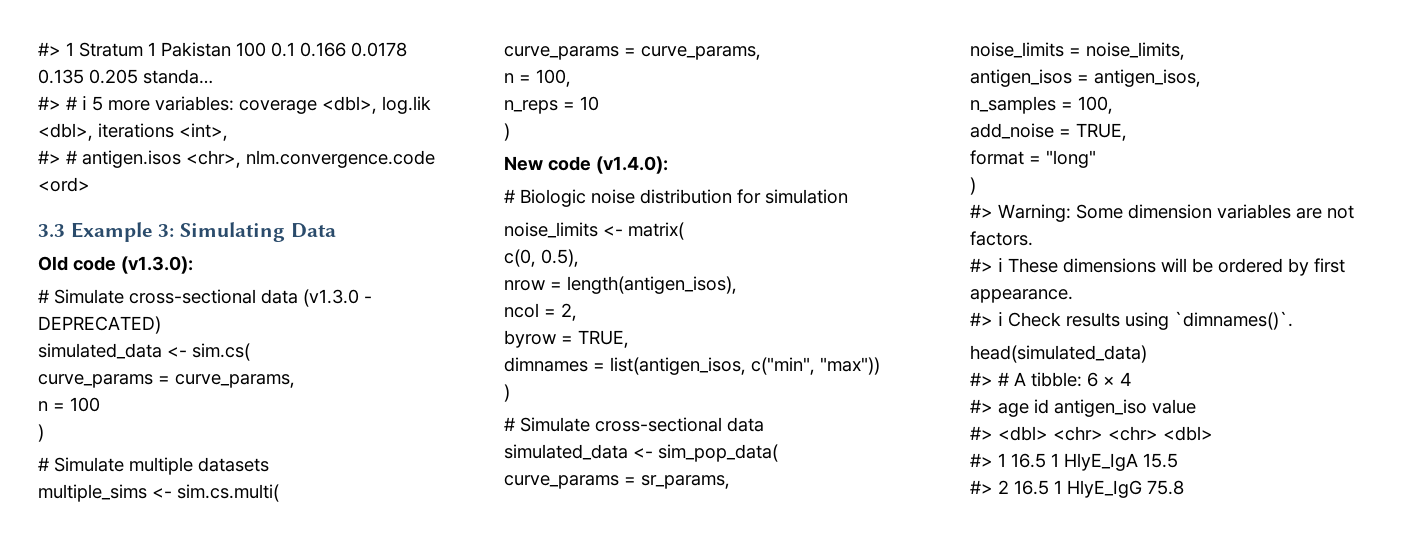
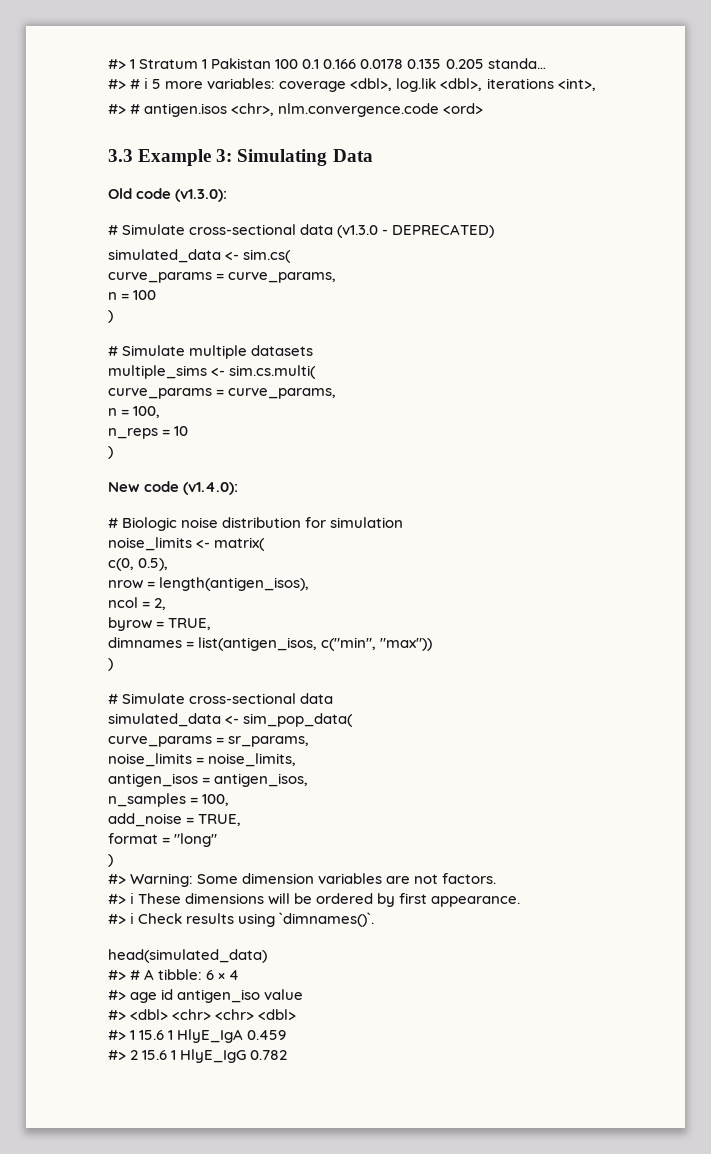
[1011,453,1046,468] 16.5 -> [139,1030,165,1040] 15.6
[1143,453,1178,468] 15.5 -> [247,1030,287,1040] 0.459
[1014,480,1049,495] 16.5 -> [142,1050,168,1060] 15.6
[1147,480,1184,495] 75.8 -> [250,1050,288,1060] 0.782

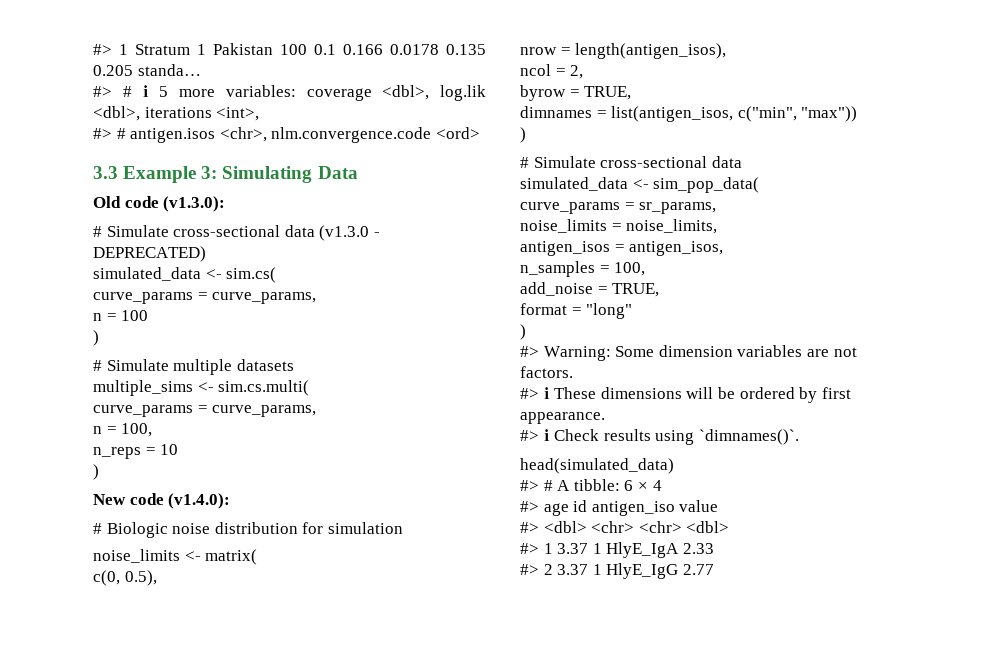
[139,1030,165,1040] 15.6 -> [557,543,589,554] 3.37
[247,1030,287,1040] 0.459 -> [682,543,714,554] 2.33
[142,1050,168,1060] 15.6 -> [557,564,589,575] 3.37
[250,1050,288,1060] 0.782 -> [682,564,714,575] 2.77

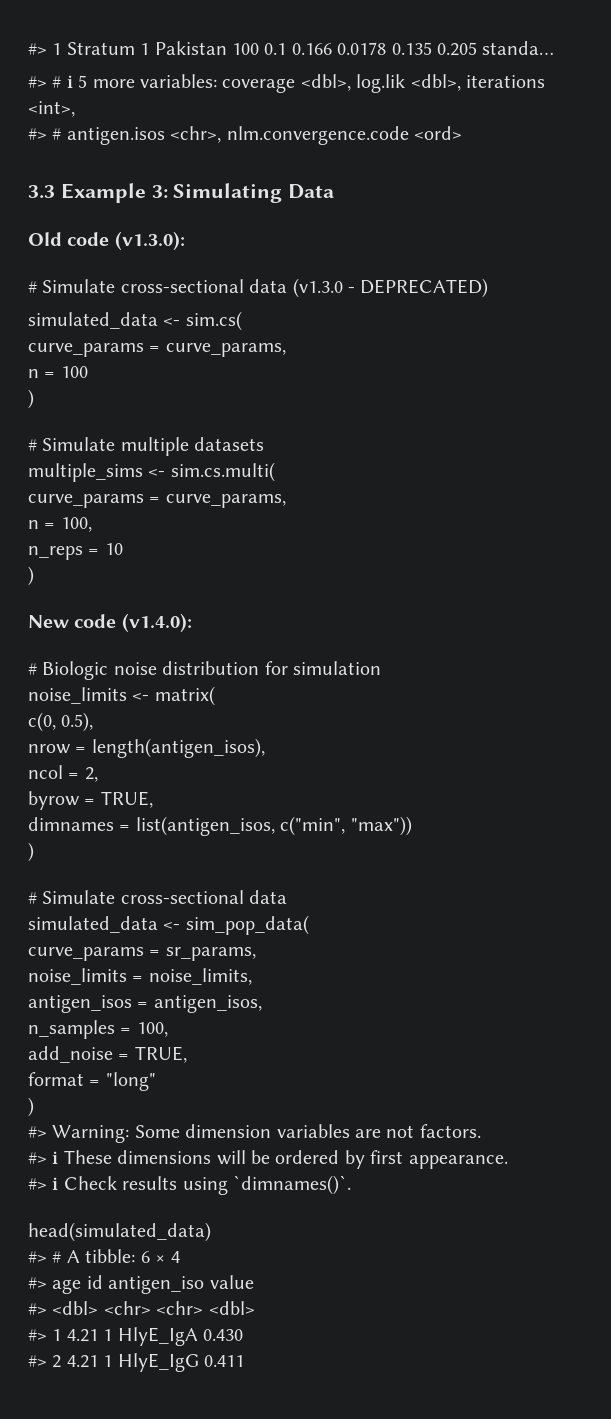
[557,543,589,554] 3.37 -> [66,1329,98,1342] 4.21
[682,543,714,554] 2.33 -> [203,1329,244,1341] 0.430
[557,564,589,575] 3.37 -> [66,1355,98,1368] 4.21
[682,564,714,575] 2.77 -> [204,1355,245,1367] 0.411

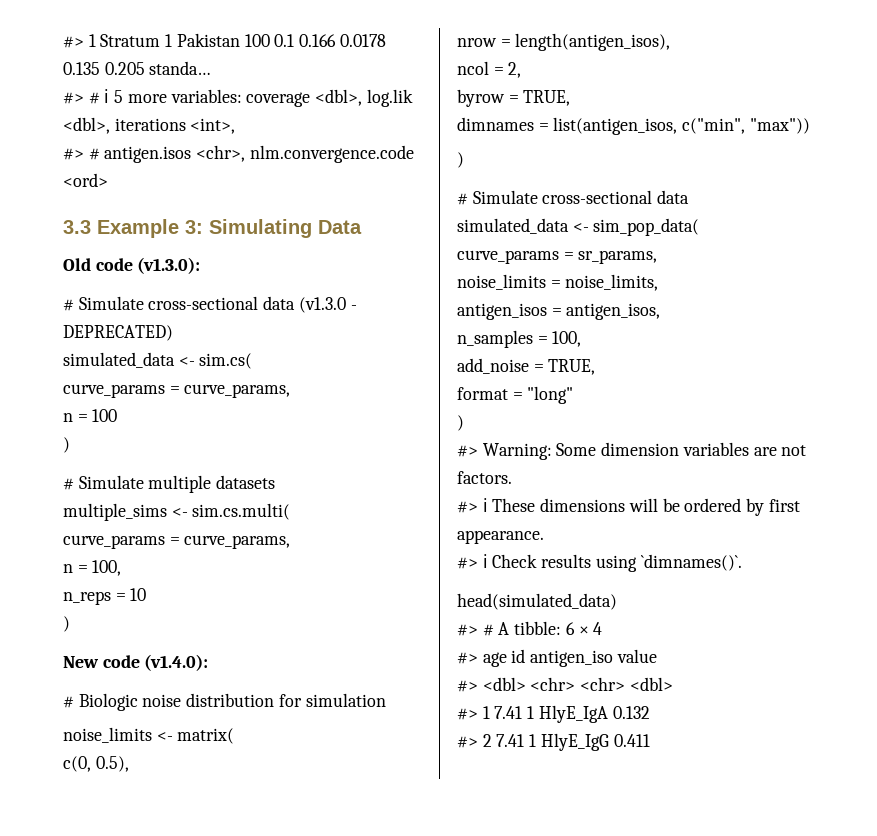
[66,1329,98,1342] 4.21 -> [494,706,523,719] 7.41
[203,1329,244,1341] 0.430 -> [612,706,650,719] 0.132
[66,1355,98,1368] 4.21 -> [496,734,525,747] 7.41

